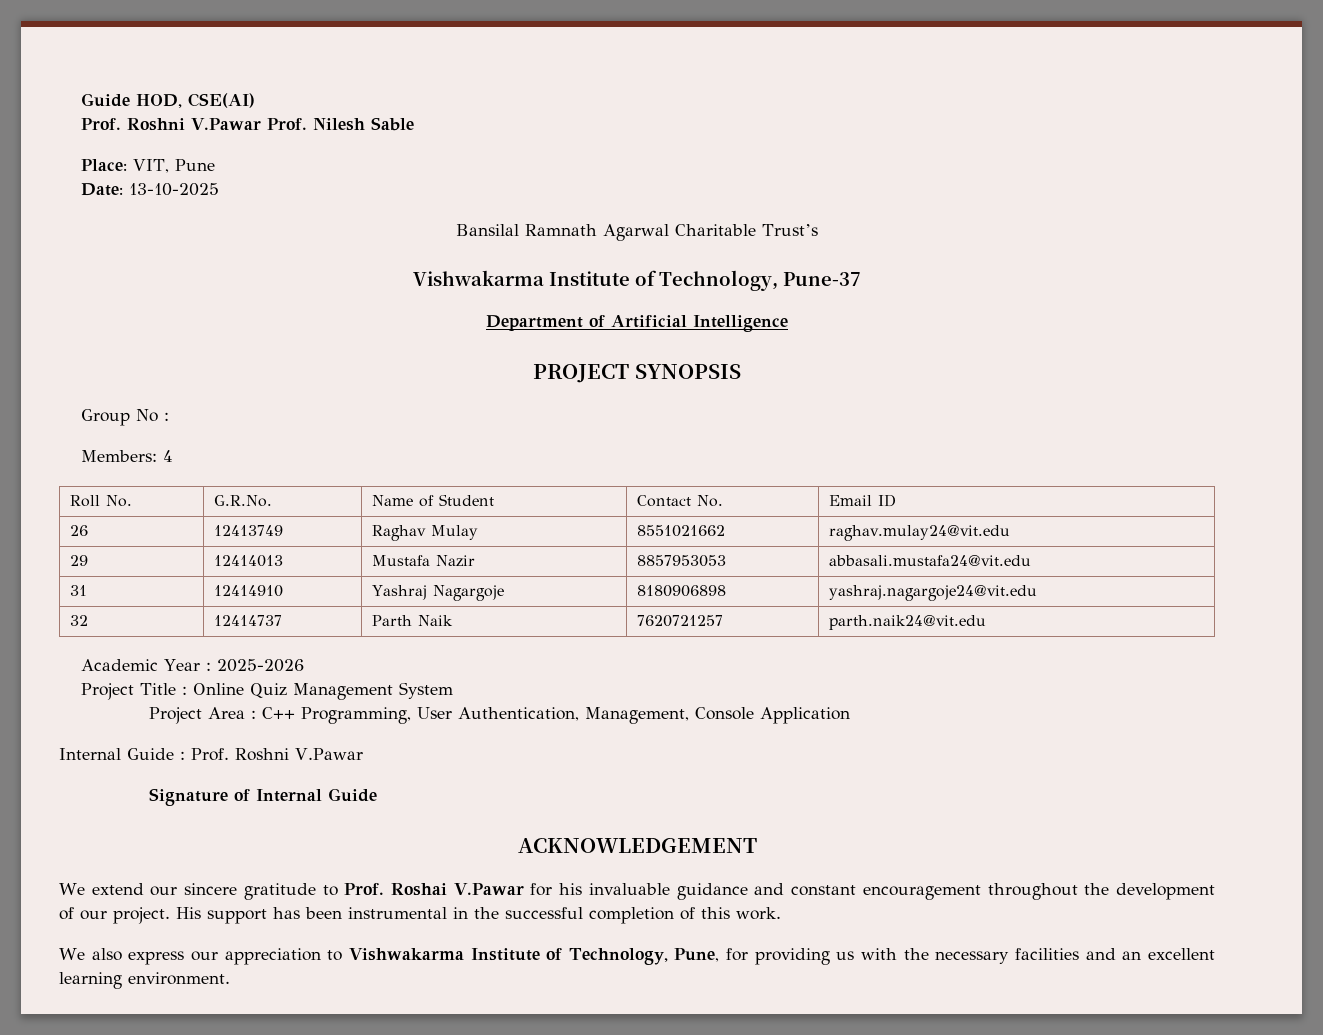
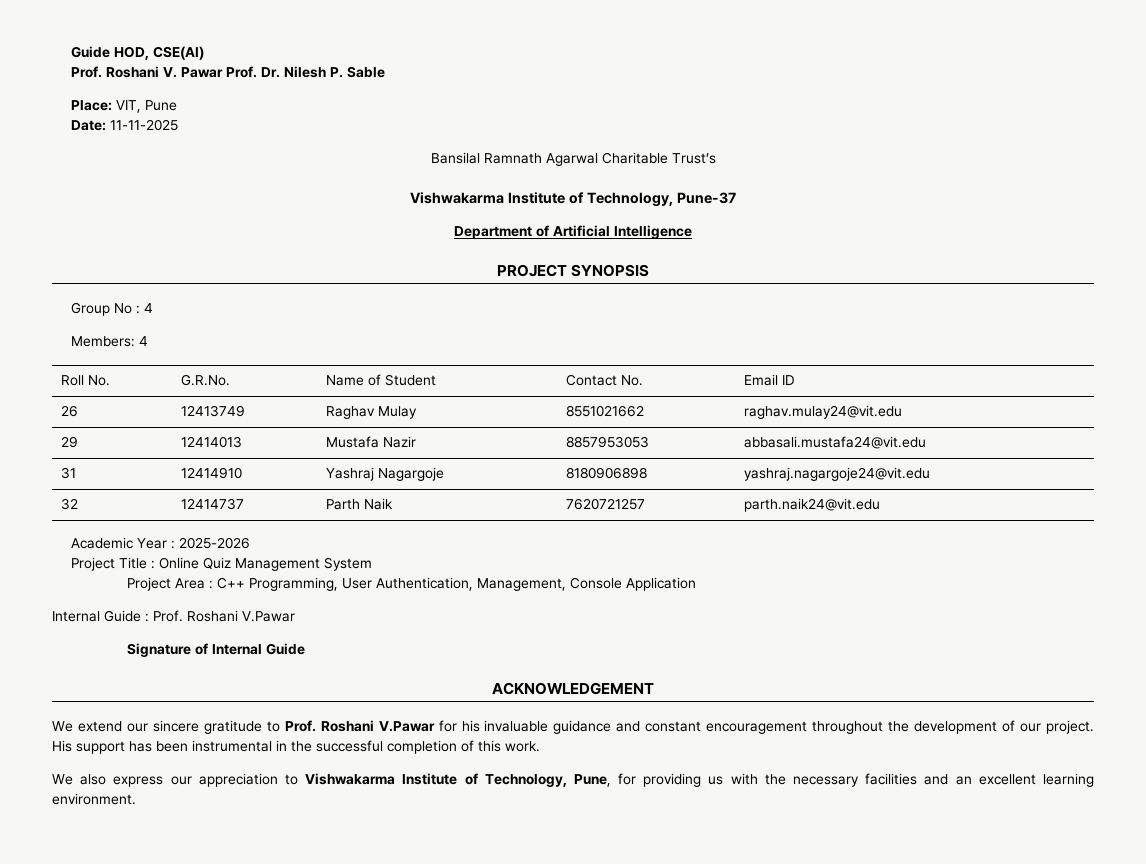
[127,118,366,131] Roshni V.Pawar Prof. Nilesh -> [105,66,343,78] Roshani V. Pawar Prof. Dr. Nilesh P.
[129,183,220,196] 13-10-2025 -> [109,119,178,131] 11-11-2025
(170, 416) none -> [143,303,153,313] 4
[235,748,289,761] Roshni -> [187,610,238,622] Roshani
[391,883,448,896] Roshai -> [320,720,374,732] Roshani

